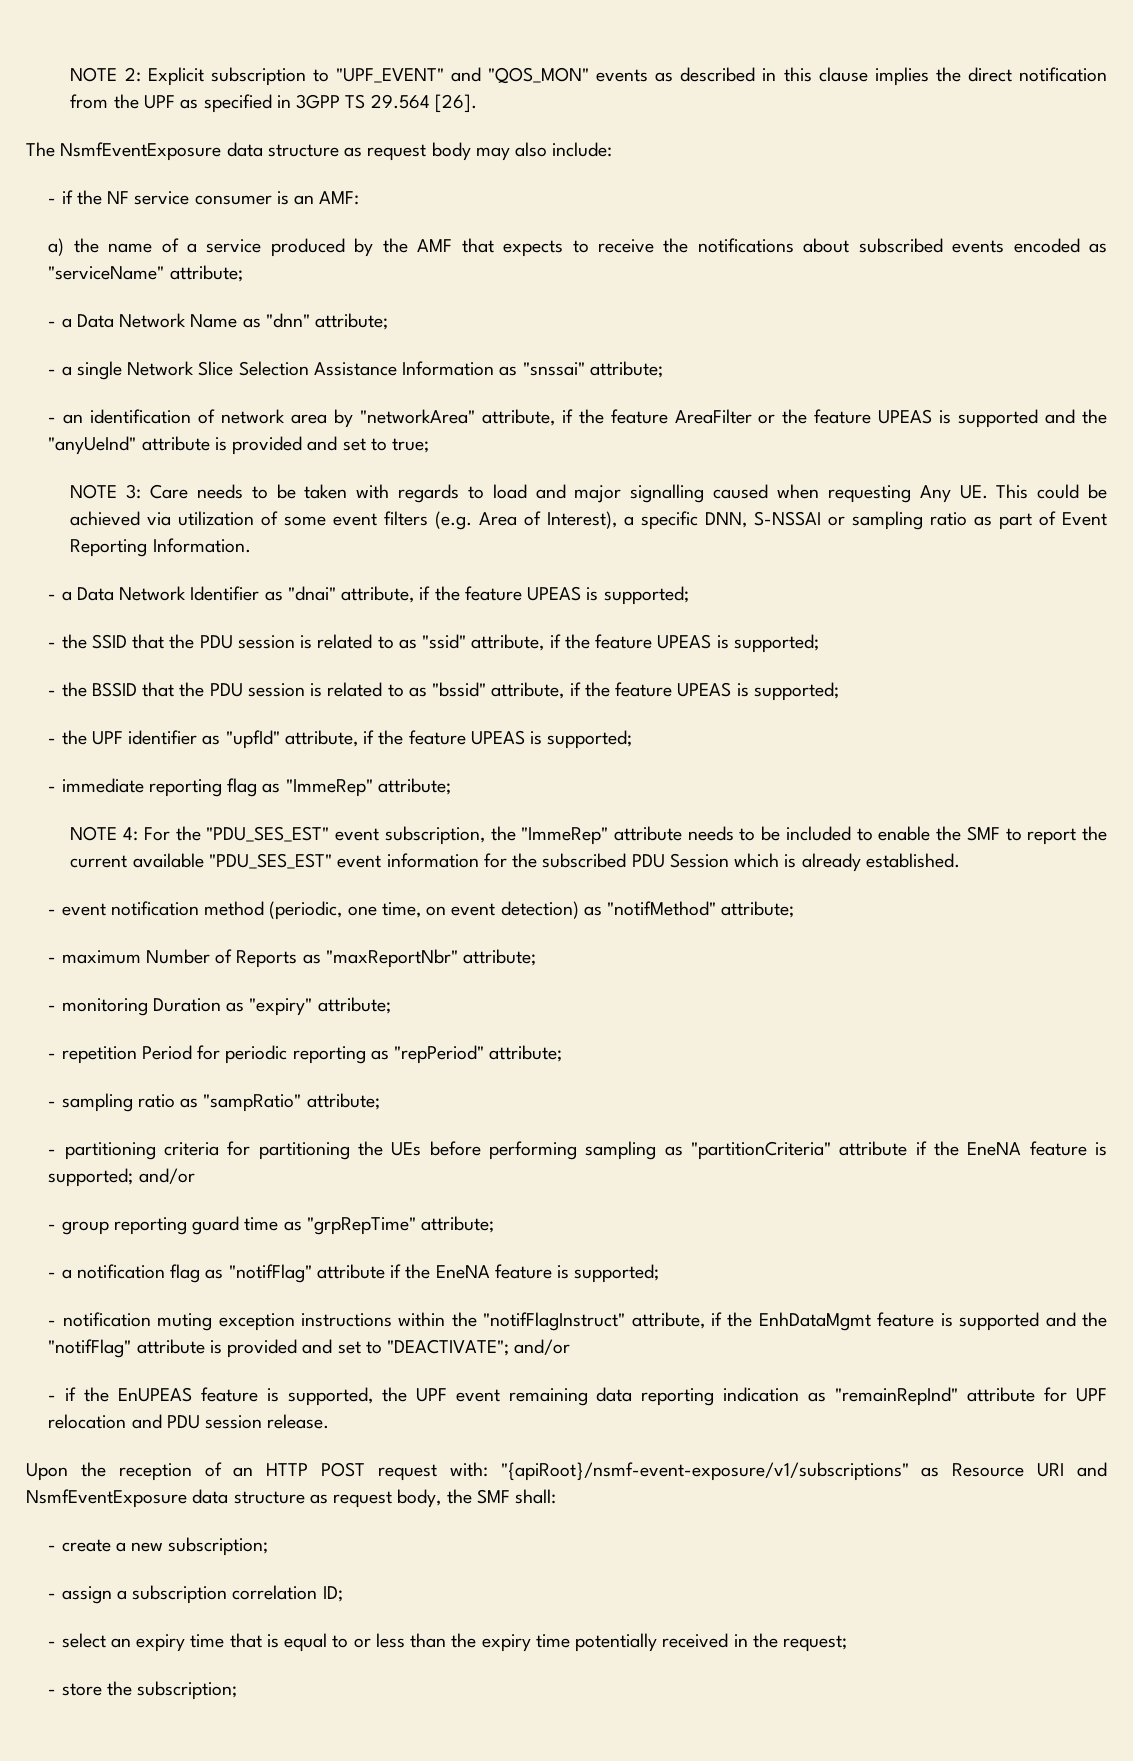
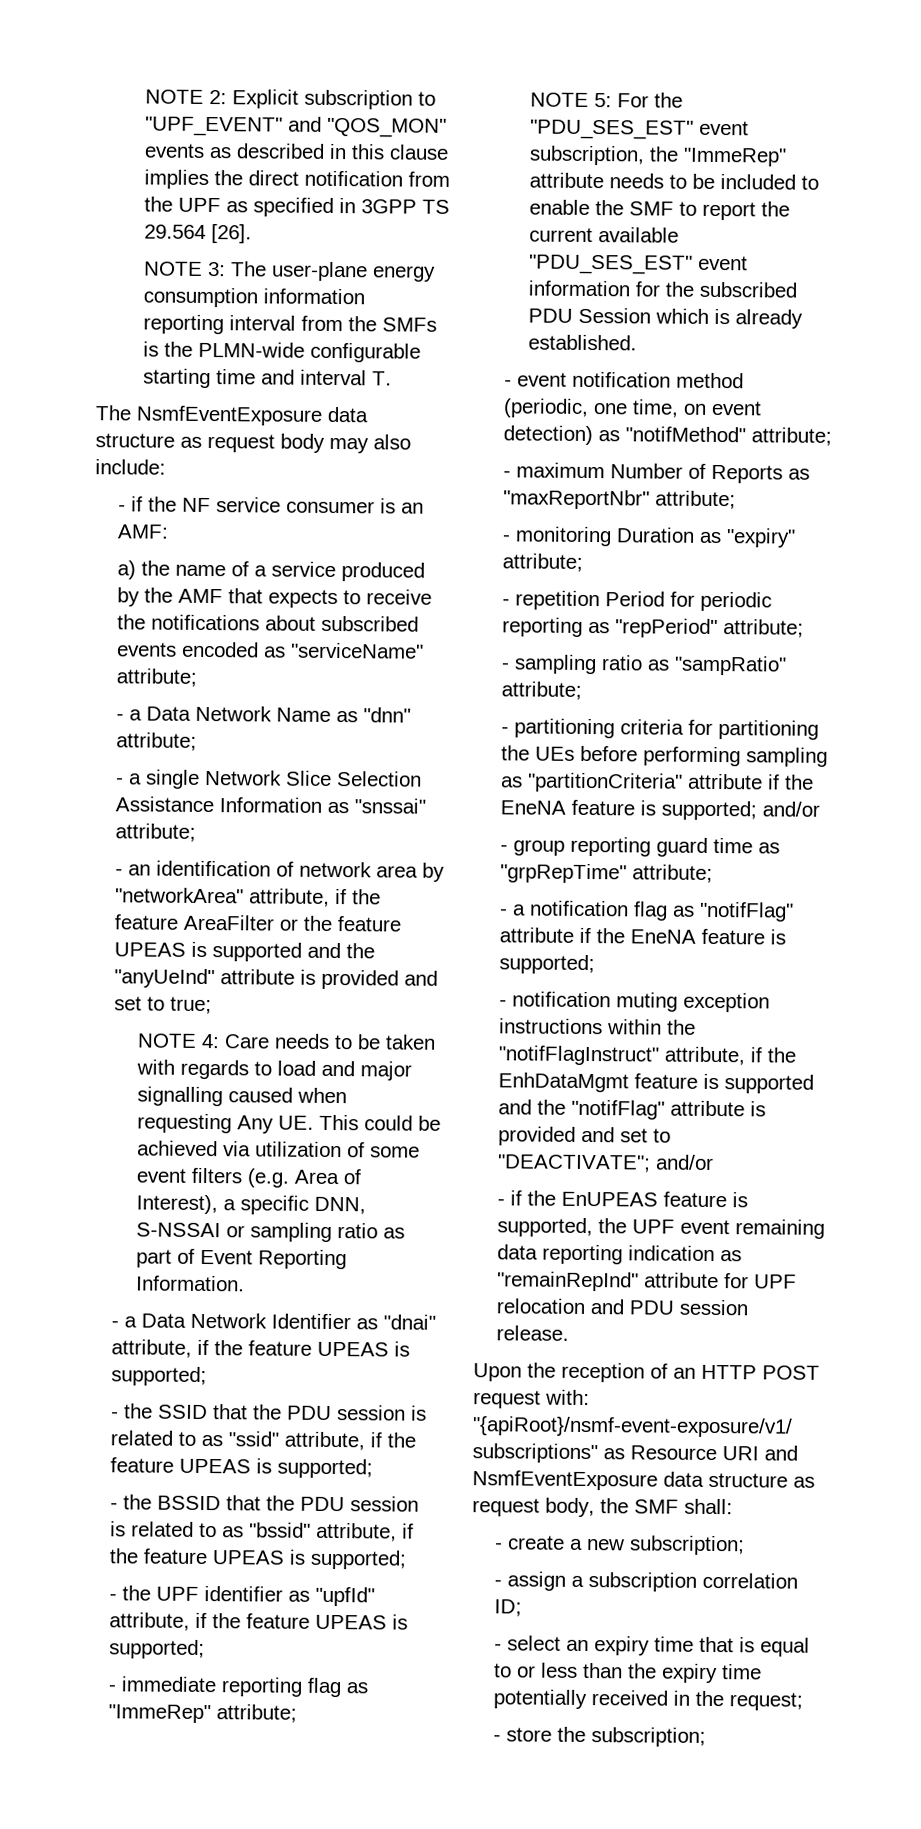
(477, 103) none -> [143,261,436,282] [142,287,365,308] [142,314,437,335] [142,341,421,363] [142,368,392,389] // NOTE 3: The user-plane energy consumption information reporting interval from the SMFs is the PLMN-wide configurable starting time and interval T.
[126,484,142,499] 3: -> [200,1033,220,1049] 4:
[123,827,139,841] 4: -> [593,93,612,108] 5:

